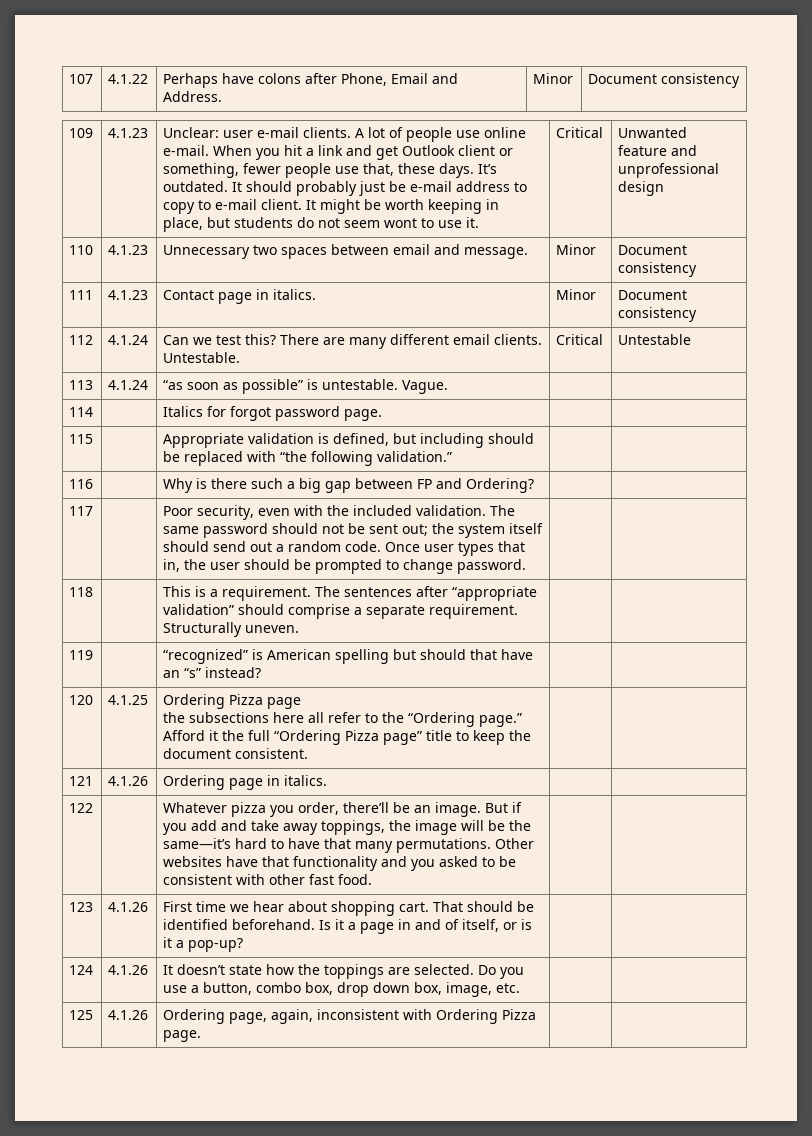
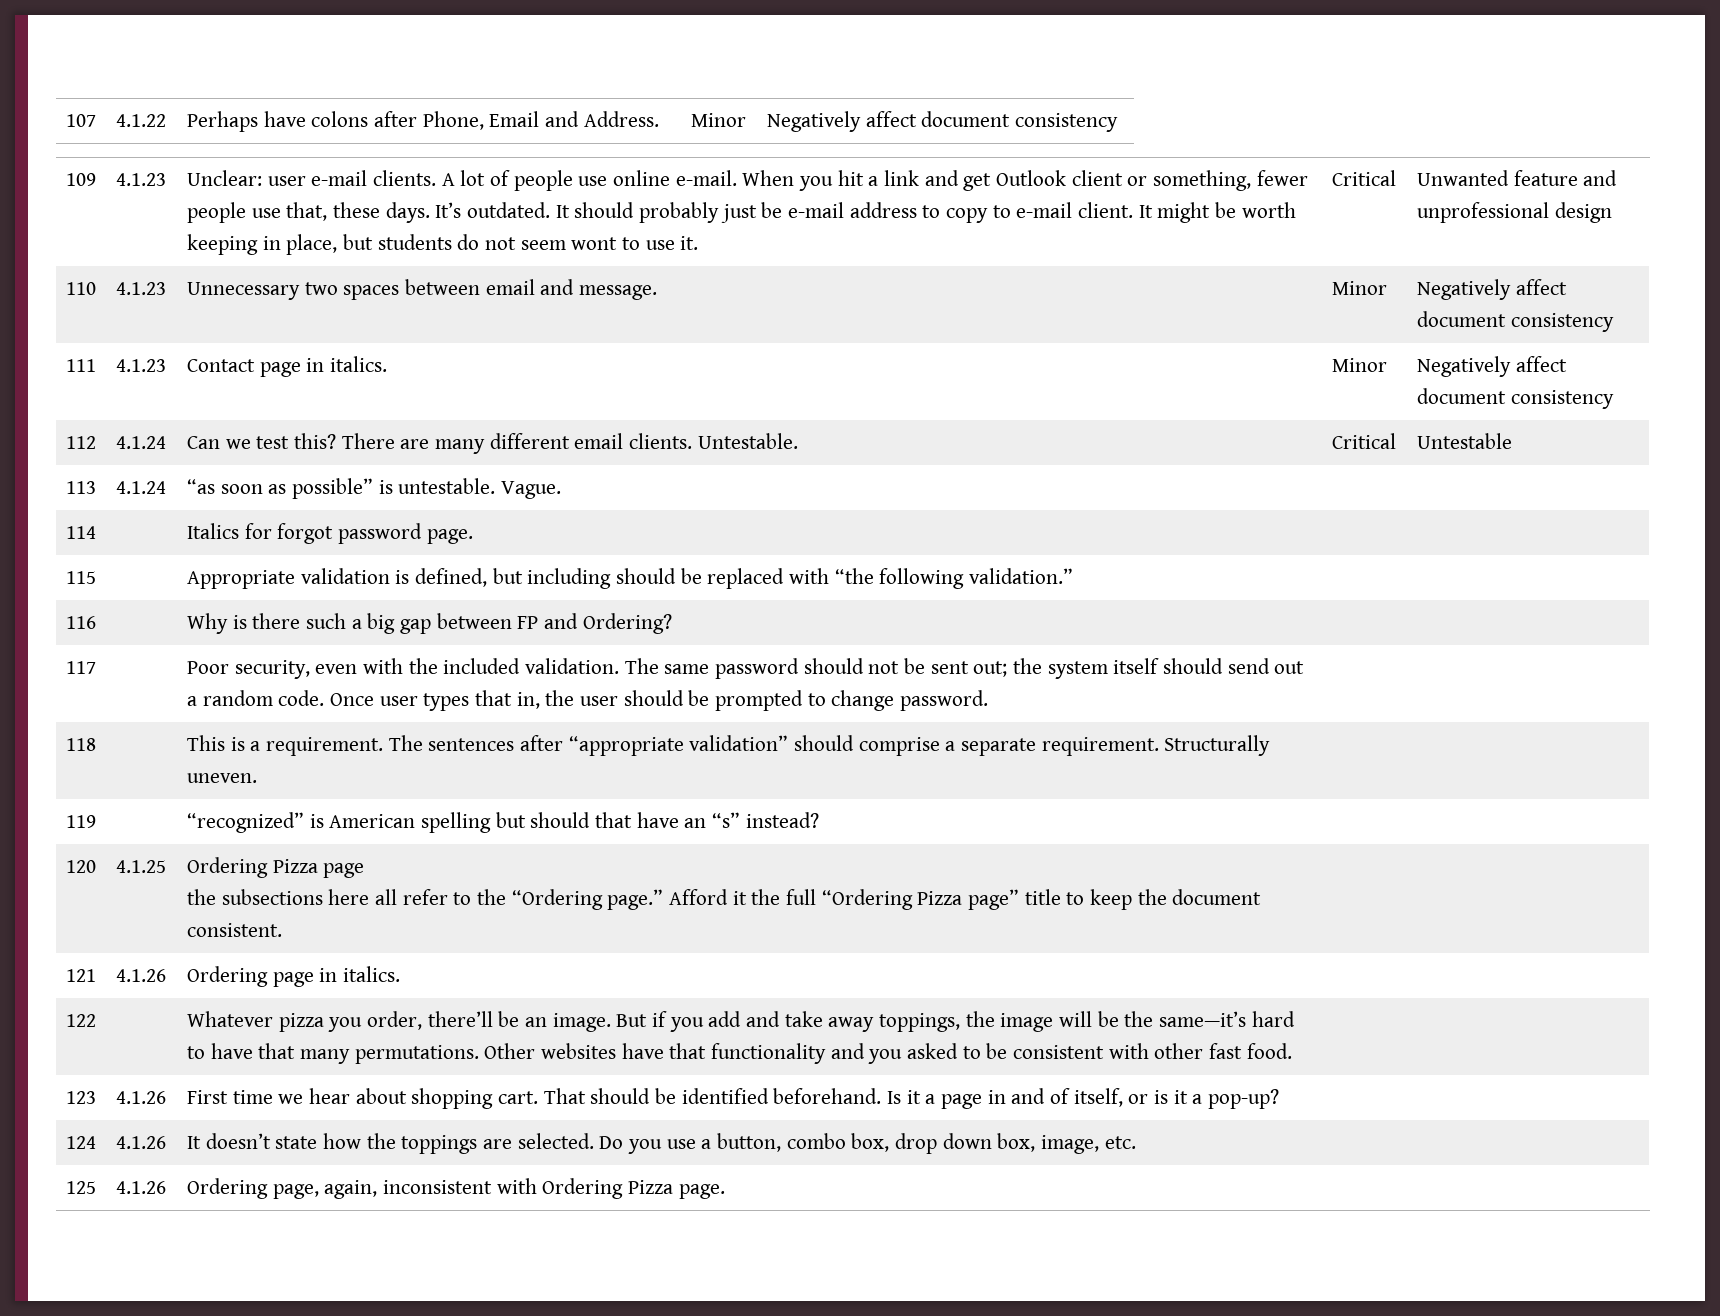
[588,74,658,84] Document -> [766,111,1011,132] Negatively affect document
[618,245,688,255] Document -> [1416,279,1567,300] [1416,311,1506,327] Negatively affect document
[618,290,688,300] Document -> [1416,356,1567,377] [1416,388,1506,404] Negatively affect document

